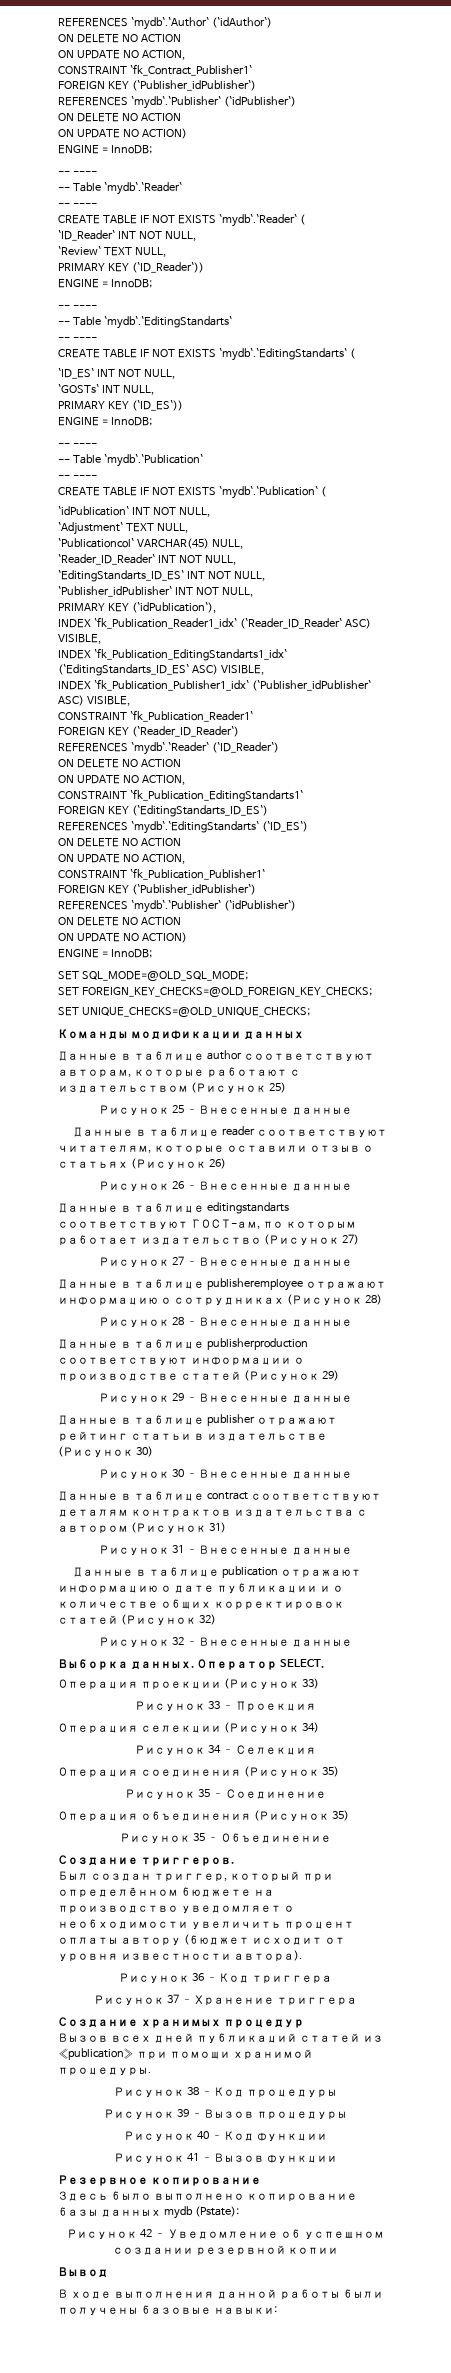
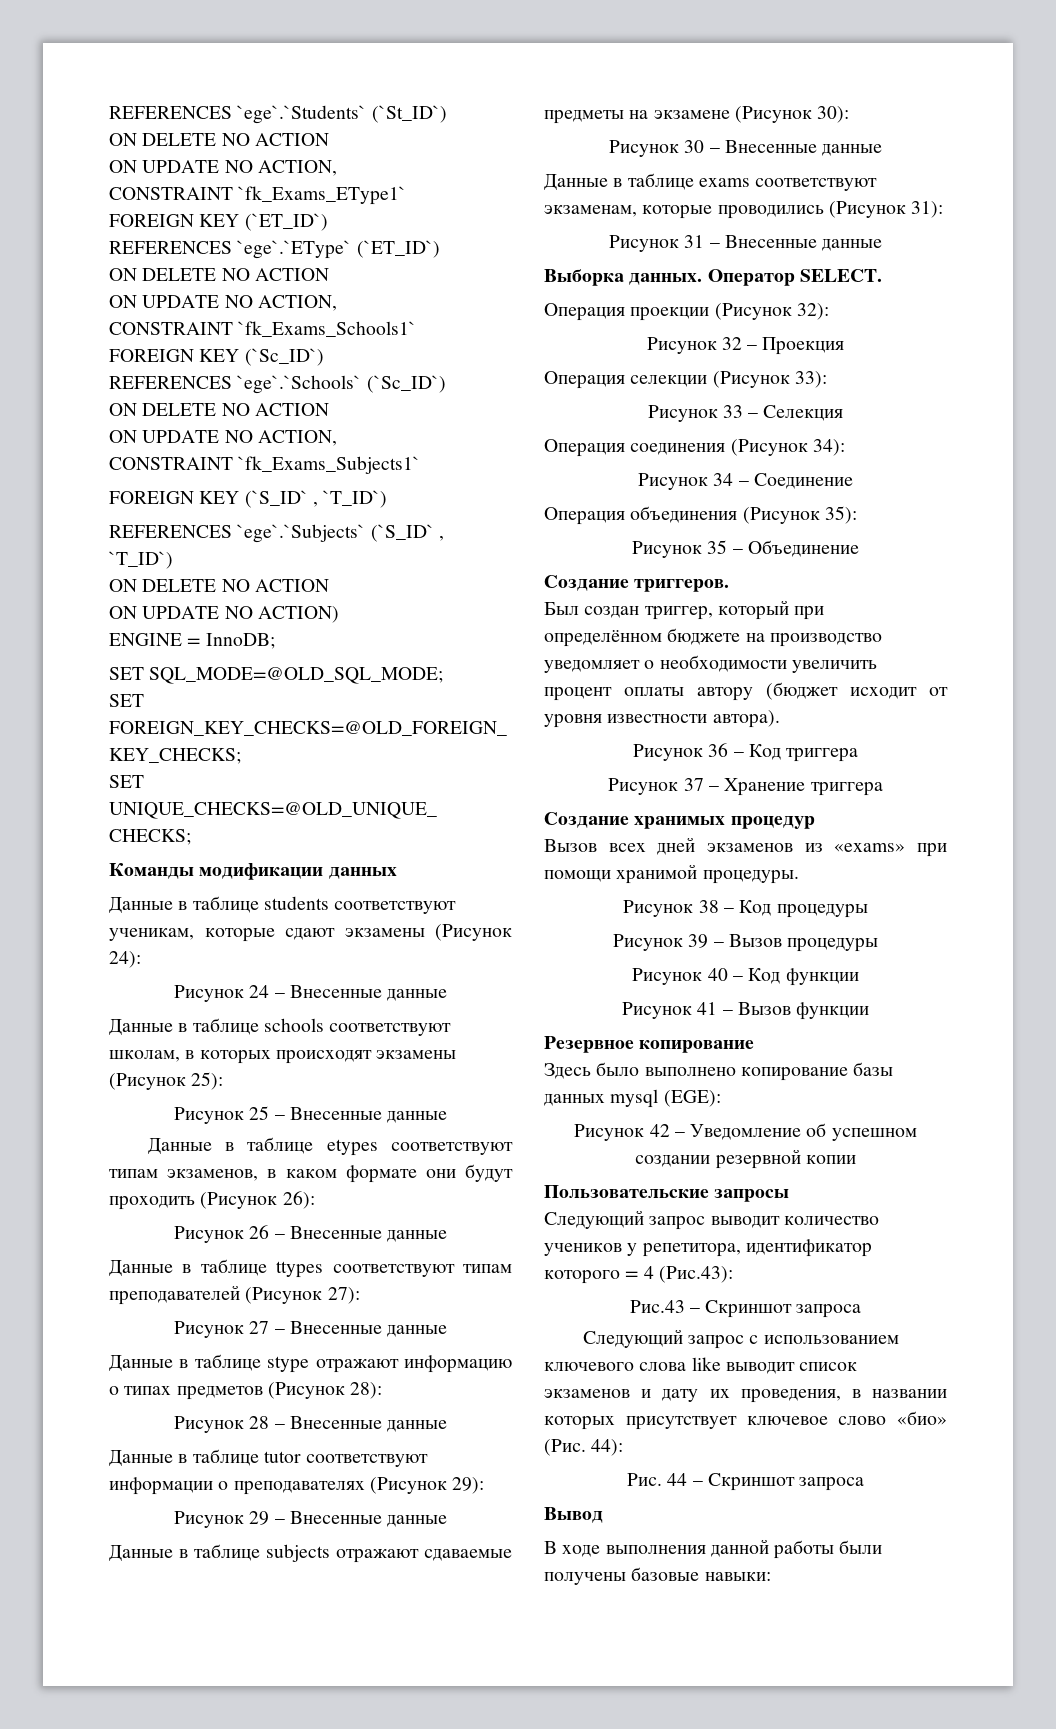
[58,17,272,30] [58,34,181,43] [58,50,185,60] [58,64,252,76] [58,80,256,91] [58,96,296,109] [58,113,181,122] [58,128,187,139] [58,145,152,154] [58,171,97,175] [58,182,182,195] [58,203,97,207] [58,214,305,227] [58,230,196,241] [58,246,166,257] [58,262,204,273] [58,279,152,288] [58,305,97,309] [58,316,232,329] [58,337,97,341] [58,348,355,361] [58,368,175,379] [58,384,154,395] [58,400,183,411] [58,417,152,426] [58,443,97,447] [58,454,203,467] [58,475,97,479] [58,486,326,499] [58,506,210,517] [58,522,188,535] [58,538,243,549] [58,554,236,565] [58,570,265,582] [58,586,253,597] [58,602,216,613] [58,617,371,629] [58,634,101,644] [58,648,287,661] [58,664,264,676] [58,679,371,691] [58,695,130,706] [58,710,253,722] [58,726,239,737] [58,742,279,755] [58,759,181,768] [58,775,185,785] [58,789,303,802] [58,805,268,817] [58,821,308,834] [58,838,181,847] [58,854,185,864] [58,868,265,880] [58,884,256,895] [58,900,296,913] REFERENCES `mydb`.`Author` (`idAuthor`) // ON DELETE NO ACTION // ON UPDATE NO ACTION, // CONSTRAINT `fk_Contract_Publisher1` // FOREIGN KEY (`Publisher_idPublisher`) // REFERENCES `mydb`.`Publisher` (`idPublisher`) // ON DELETE NO ACTION // ON UPDATE NO ACTION) // ENGINE = InnoDB; // -- ---- // -- Table `mydb`.`Reader` // -- ---- // CREATE TABLE IF NOT EXISTS `mydb`.`Reader` ( // `ID_Reader` INT NOT NULL, // `Review` TEXT NULL, // PRIMARY KEY (`ID_Reader`)) // ENGINE = InnoDB; // -- ---- // -- Table `mydb`.`EditingStandarts` // -- ---- // CREATE TABLE IF NOT EXISTS `mydb`.`EditingStandarts` ( // `ID_ES` INT NOT NULL, // `GOSTs` INT NULL, // PRIMARY KEY (`ID_ES`)) // ENGINE = InnoDB; // -- ---- // -- Table `mydb`.`Publication` // -- ---- // CREATE TABLE IF NOT EXISTS `mydb`.`Publication` ( // `idPublication` INT NOT NULL, // `Adjustment` TEXT NULL, // `Publicationcol` VARCHAR(45) NULL, // `Reader_ID_Reader` INT NOT NULL, // `EditingStandarts_ID_ES` INT NOT NULL, // `Publisher_idPublisher` INT NOT NULL, // PRIMARY KEY (`idPublication`), // INDEX `fk_Publication_Reader1_idx` (`Reader_ID_Reader` ASC) VISIBLE, // INDEX `fk_Publication_EditingStandarts1_idx` (`EditingStandarts_ID_ES` ASC) VISIBLE, // INDEX `fk_Publication_Publisher1_idx` (`Publisher_idPublisher` ASC) VISIBLE, // CONSTRAINT `fk_Publication_Reader1` // FOREIGN KEY (`Reader_ID_Reader`) // REFERENCES `mydb`.`Reader` (`ID_Reader`) // ON DELETE NO ACTION // ON UPDATE NO ACTION, // CONSTRAINT `fk_Publication_EditingStandarts1` // FOREIGN KEY (`EditingStandarts_ID_ES`) // REFERENCES `mydb`.`EditingStandarts` (`ID_ES`) // ON DELETE NO ACTION // ON UPDATE NO ACTION, // CONSTRAINT `fk_Publication_Publisher1` // FOREIGN KEY (`Publisher_idPublisher`) // REFERENCES `mydb`.`Publisher` (`idPublisher`) -> [109,105,447,124] [109,133,329,146] [109,160,337,176] [109,186,407,205] [109,213,328,231] [109,240,440,259] [109,268,329,281] [109,295,337,311] [109,321,417,337] [109,348,324,366] [109,375,446,394] [109,403,329,416] [109,430,337,446] [109,456,421,474] [109,490,388,508] [109,524,444,543] [109,551,173,569] REFERENCES `ege`.`Students` (`St_ID`) // ON DELETE NO ACTION // ON UPDATE NO ACTION, // CONSTRAINT `fk_Exams_EType1` // FOREIGN KEY (`ET_ID`) // REFERENCES `ege`.`EType` (`ET_ID`) // ON DELETE NO ACTION // ON UPDATE NO ACTION, // CONSTRAINT `fk_Exams_Schools1` // FOREIGN KEY (`Sc_ID`) // REFERENCES `ege`.`Schools` (`Sc_ID`) // ON DELETE NO ACTION // ON UPDATE NO ACTION, // CONSTRAINT `fk_Exams_Subjects1` // FOREIGN KEY (`S_ID` , `T_ID`) // REFERENCES `ege`.`Subjects` (`S_ID` , `T_ID`)
[206,1050,374,1061] [58,1067,300,1078] [58,1082,286,1093] author соответствуют авторам, которые работают с издательством (Рисунок 25) -> [263,896,457,914] [109,924,512,942] [109,951,141,968] [173,985,448,1002] [109,1018,452,1036] [109,1050,457,1064] [109,1072,224,1090] students соответствуют ученикам, которые сдают экзамены (Рисунок 24): // Рисунок 24 – Внесенные данные // Данные в таблице schools соответствуют школам, в которых происходят экзамены (Рисунок 25):
[221,1126,387,1137] [58,1145,373,1154] [58,1158,226,1169] reader соответствуют читателям, которые оставили отзыв о статьях (Рисунок 26) -> [326,1139,513,1156] [109,1164,513,1183] [109,1191,315,1210] etypes соответствуют типам экзаменов, в каком формате они будут проходить (Рисунок 26):
[206,1202,289,1214] [58,1219,356,1230] [58,1234,359,1246] editingstandarts соответствуют ГОСТ-ам, по которым работает издательство (Рисунок 27) -> [276,1261,512,1278] [109,1285,360,1305] ttypes соответствуют типам преподавателей (Рисунок 27):
[206,1278,386,1291] [58,1294,382,1306] publisheremployee отражают информацию о сотрудниках (Рисунок 28) -> [267,1355,512,1373] [109,1382,383,1400] stype отражают информацию о типах предметов (Рисунок 28):
[206,1338,308,1350] publisherproduction -> [263,1451,301,1463] tutor
[58,1370,339,1382] производстве статей (Рисунок 29) -> [233,1477,485,1495] преподавателях (Рисунок 29):
[206,1414,337,1426] [58,1431,327,1442] [58,1446,153,1457] publisher отражают рейтинг статьи в издательстве (Рисунок 30) -> [266,1544,512,1563] [544,106,850,124] subjects отражают сдаваемые предметы на экзамене (Рисунок 30):
[206,1492,381,1501] [58,1509,367,1518] [58,1522,226,1534] contract соответствуют деталям контрактов издательства с автором (Рисунок 31) -> [698,178,878,191] [544,201,944,219] exams соответствуют экзаменам, которые проводились (Рисунок 31):
[72,1566,361,1578] [58,1583,343,1594] [58,1599,344,1610] [58,1614,216,1625] [98,1637,353,1647] // Данные в таблице publication отражают информацию о дате публикации и о количестве общих корректировок статей (Рисунок 32) // Рисунок 32 – Внесенные данные -> (883, 245) none
[301,1678,319,1689] [135,1701,221,1711] 33) // Рисунок 33 -> [796,303,829,320] [646,337,742,354] 32): // Рисунок 32
[301,1722,319,1733] [135,1745,222,1755] 34) // Рисунок 34 -> [794,371,827,388] [647,405,743,422] 33): // Рисунок 33
[321,1766,339,1777] [125,1789,211,1799] 35) // Рисунок 35 -> [812,439,845,456] [638,473,734,490] 34): // Рисунок 34
[331,1810,349,1821] 35) -> [824,506,857,524] 35):
[196,2033,383,2043] [58,2048,134,2060] публикаций статей из «publication» -> [707,843,906,852] экзаменов из «exams»
[163,2206,239,2219] mydb (Pstate): -> [610,1089,721,1108] mysql (EGE):
(339, 2250) none -> [544,1185,790,1202] [544,1210,879,1230] [544,1239,872,1257] [544,1266,733,1284] [629,1300,862,1318] [582,1329,899,1349] [544,1357,858,1374] [544,1389,947,1403] [544,1411,947,1430] [544,1439,624,1456] [626,1473,865,1491] // Пользовательские запросы // Следующий запрос выводит количество учеников у репетитора, идентификатор которого = 4 (Рис.43): // Рис.43 – Скриншот запроса // Следующий запрос с использованием ключевого слова like выводит список экзаменов и дату их проведения, в названии которых присутствует ключевое слово «био» (Рис. 44): // Рис. 44 – Скриншот запроса

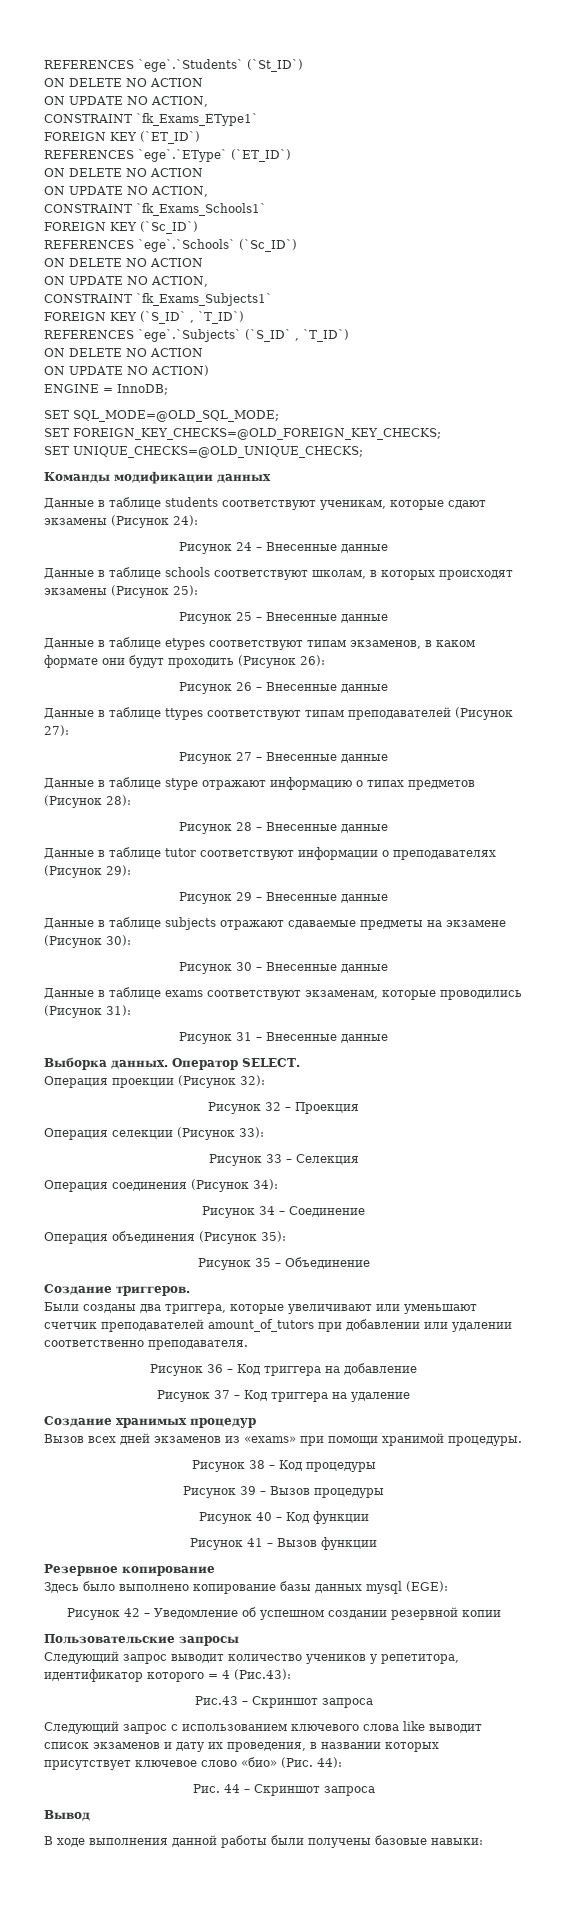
[544,600,825,620] [544,628,882,647] [544,655,877,673] [544,682,948,701] [544,710,780,728] Был создан триггер, который при определённом бюджете на производство уведомляет о необходимости увеличить процент оплаты автору (бюджет исходит от уровня известности автора). -> [44,1302,477,1314] [44,1319,512,1332] [44,1340,248,1350] Были созданы два триггера, которые увеличивают или уменьшают счетчик преподавателей amount_of_tutors при добавлении или удалении соответственно преподавателя.
(859, 755) none -> [325,1363,417,1375] на добавление
[724,778,883,796] Хранение триггера -> [244,1390,410,1402] Код триггера на удаление

